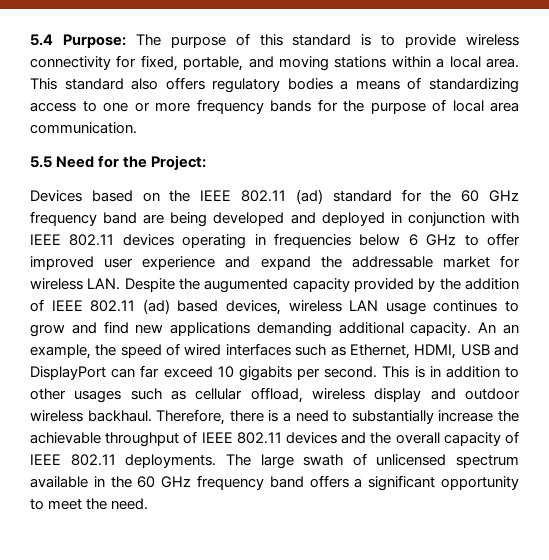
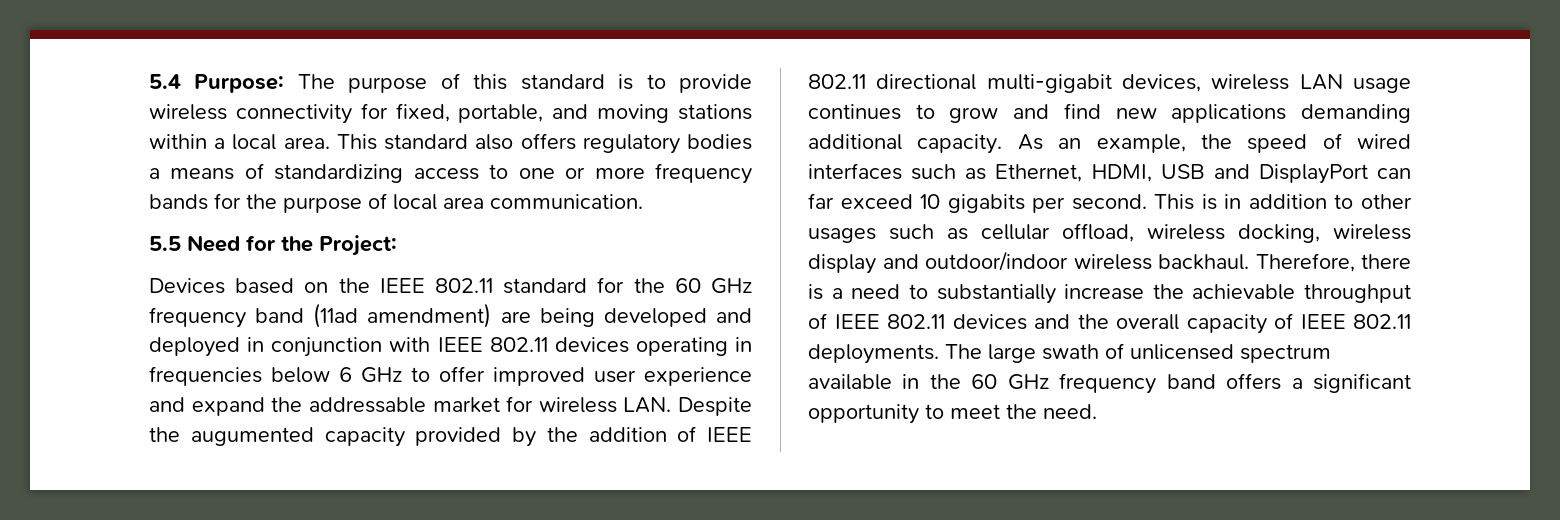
[295,189,323,204] (ad) -> (493, 285) none
(138, 218) none -> [313,303,492,328] (11ad amendment)
[142,299,219,314] (ad) based -> [876,74,1112,93] directional multi-gigabit
[478,322,497,333] An -> [1017,134,1043,150] As
(366, 394) none -> [1238,224,1411,243] docking, wireless
[465,388,520,400] outdoor -> [925,251,1068,271] outdoor/indoor

